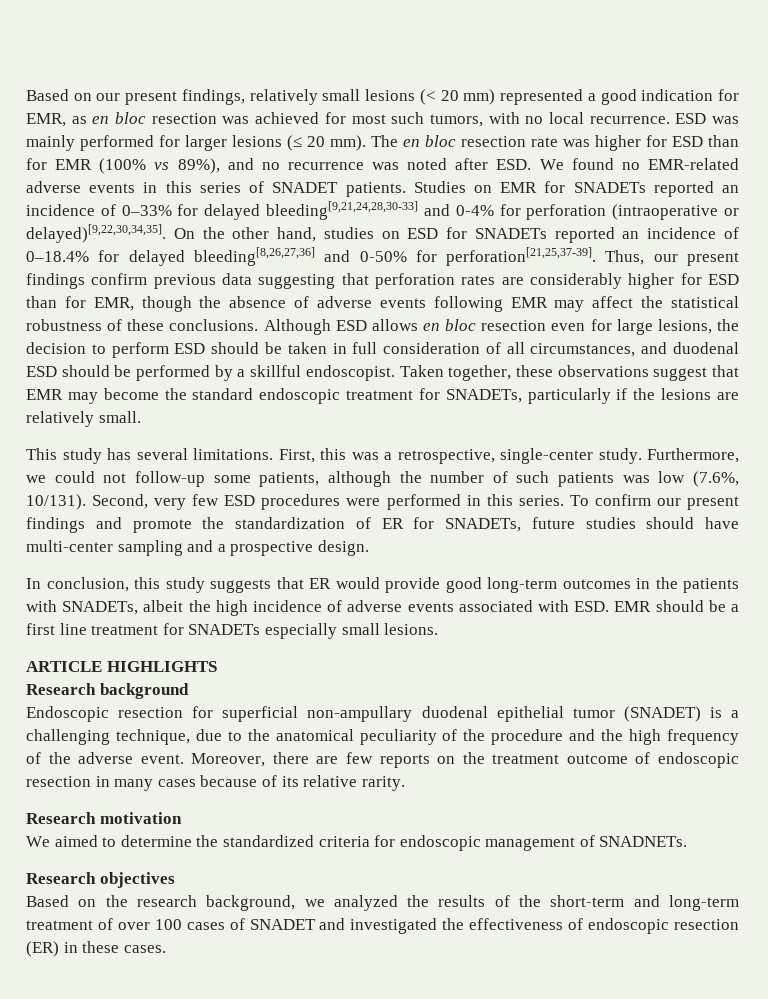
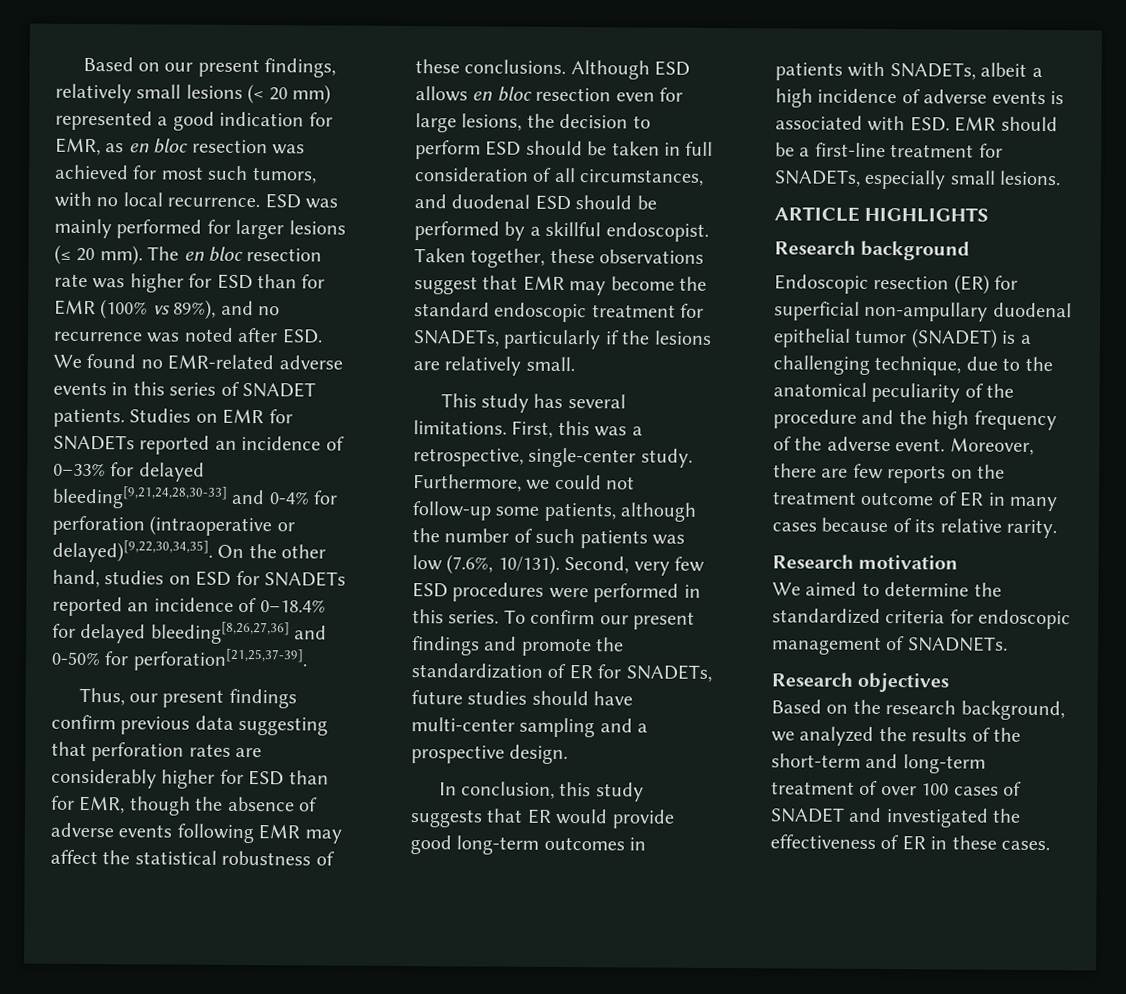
(597, 256) none -> (308, 660) //
[655,577,678,589] the -> (647, 844) none
[188,600,211,612] the -> [1031,67,1043,78] a
(454, 607) none -> [1050,91,1064,105] is
[26,623,261,635] first line treatment for SNADETs -> [814,142,1003,158] [774,169,861,187] first-line treatment for SNADETs,
(184, 712) none -> [953,274,990,295] (ER)
[657,752,739,768] [26,776,91,787] endoscopic resection -> [959,491,985,507] ER
[588,918,739,934] [26,941,59,957] endoscopic resection (ER) -> [901,835,926,851] ER

